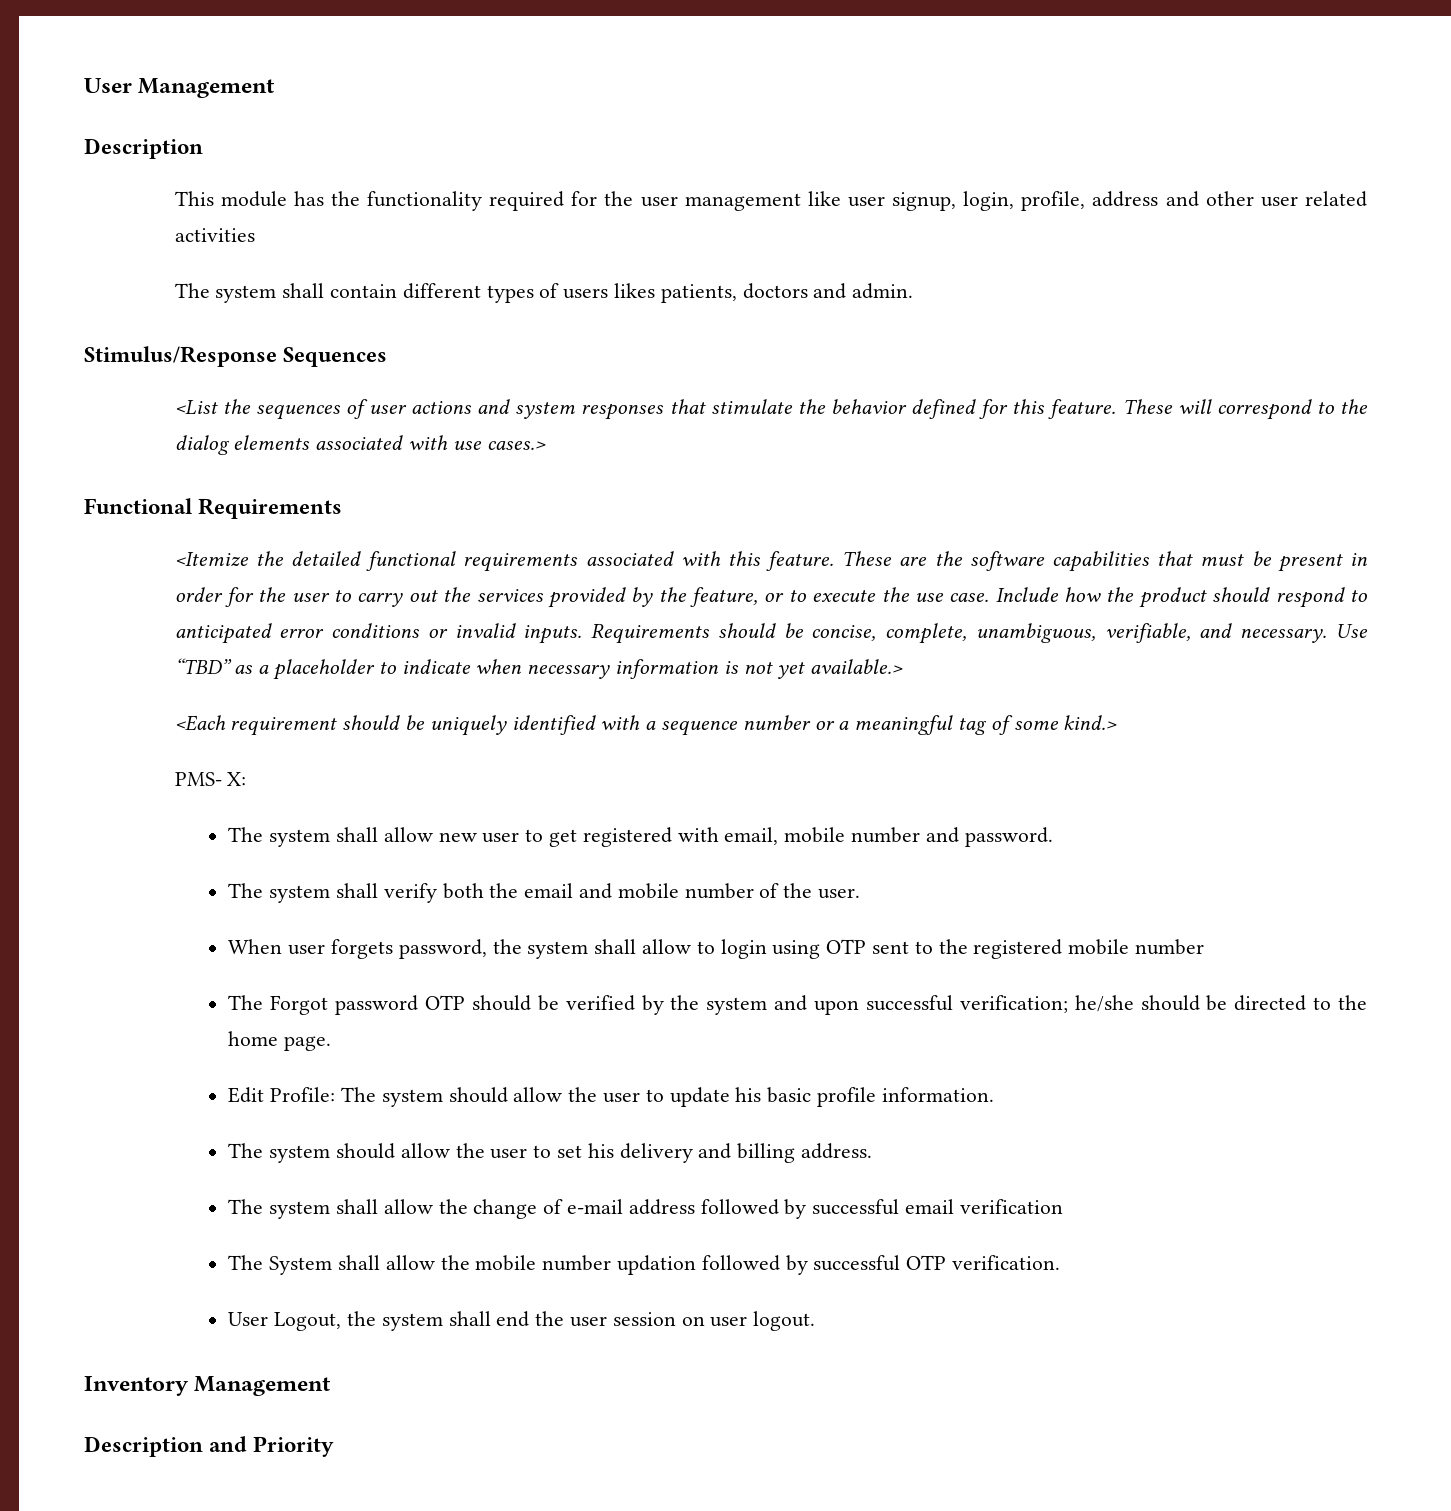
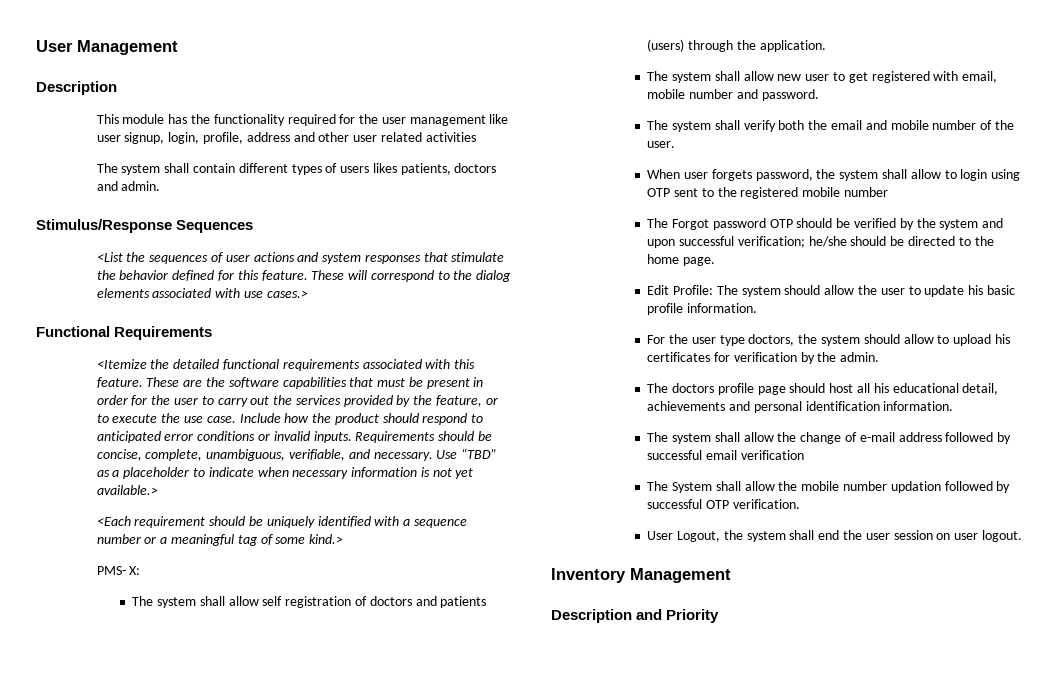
(247, 779) none -> [132,596,487,608] [647,39,826,52] // The system shall allow self registration of doctors and patients (users) through the application.
[228,1143,873,1163] The system should allow the user to set his delivery and billing address. -> [647,334,1010,346] [647,352,880,364] [647,383,999,395] [647,401,954,413] For the user type doctors, the system should allow to upload his certificates for verification by the admin. // The doctors profile page should host all his educational detail, achievements and personal identification information.

